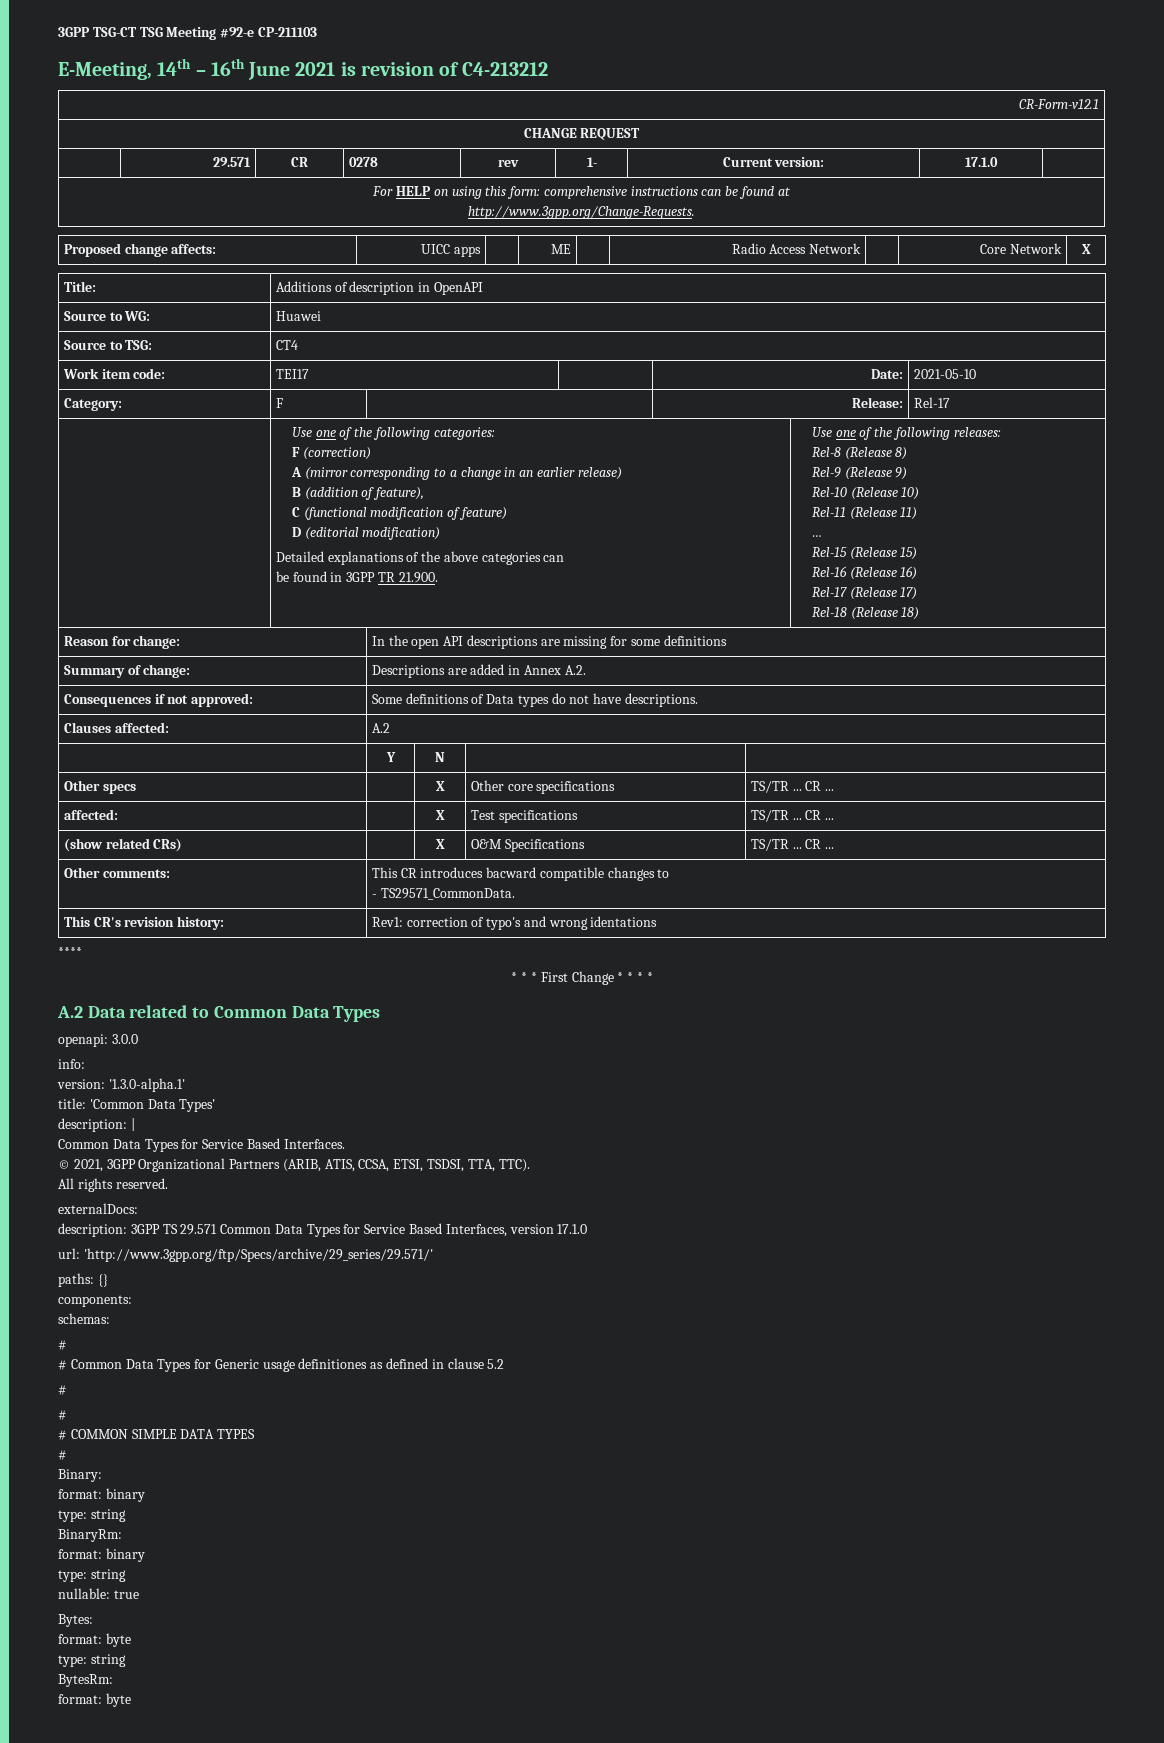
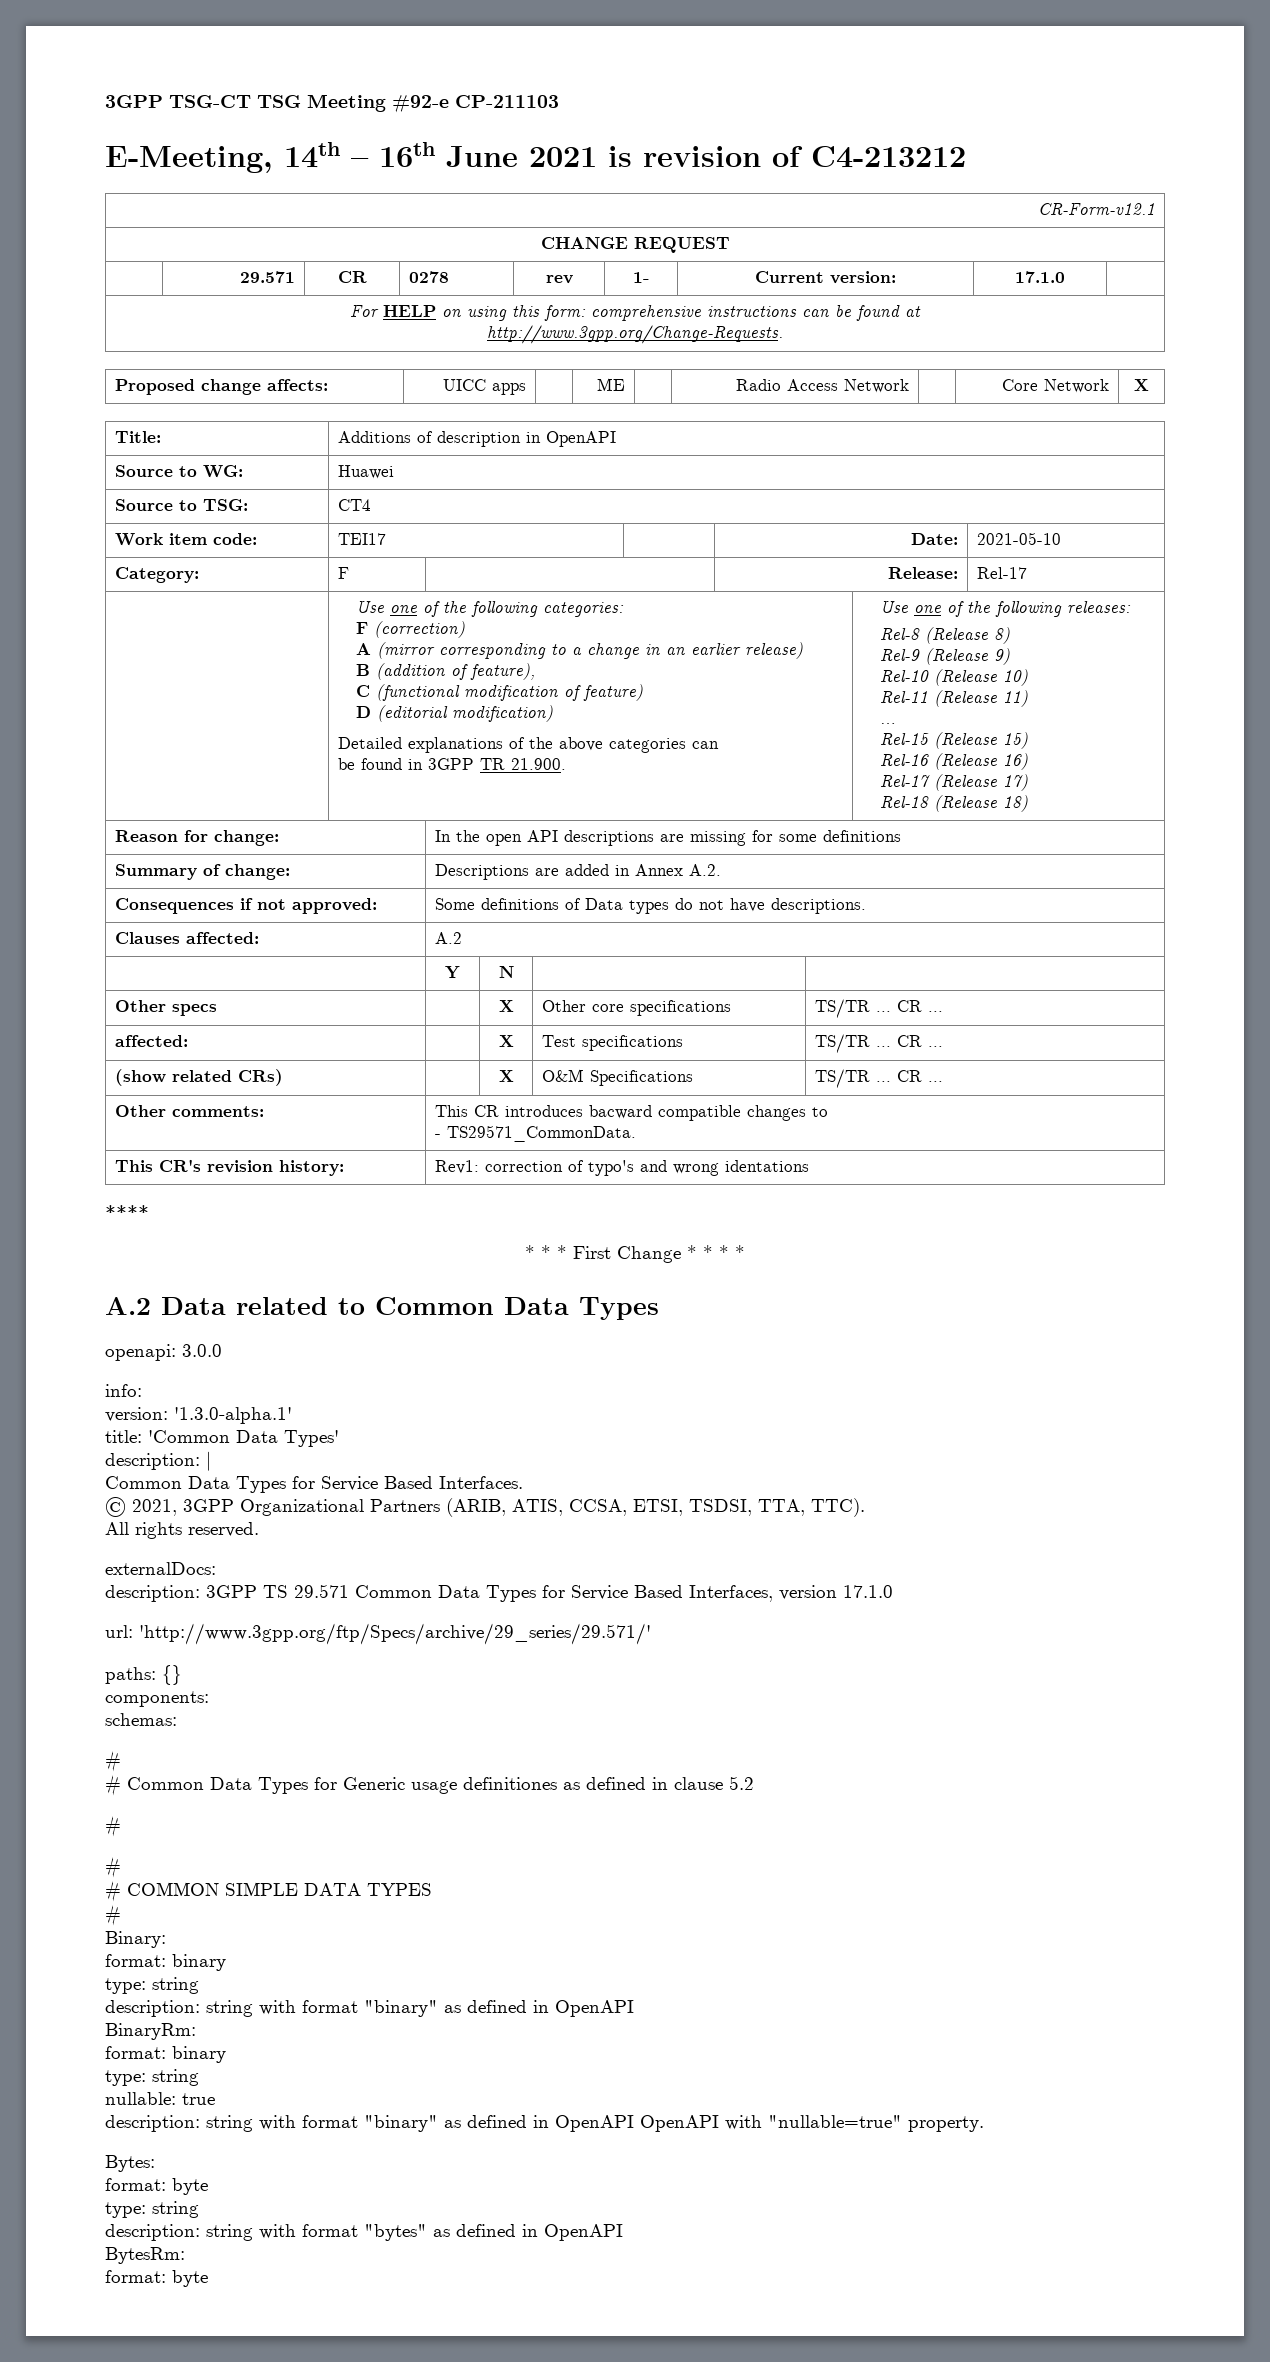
(126, 1515) none -> [105,2000,634,2017] // description: string with format "binary" as defined in OpenAPI
(139, 1594) none -> [105,2115,984,2132] // description: string with format "binary" as defined in OpenAPI OpenAPI with "nullable=true" property.
(126, 1660) none -> [105,2224,623,2241] // description: string with format "bytes" as defined in OpenAPI

